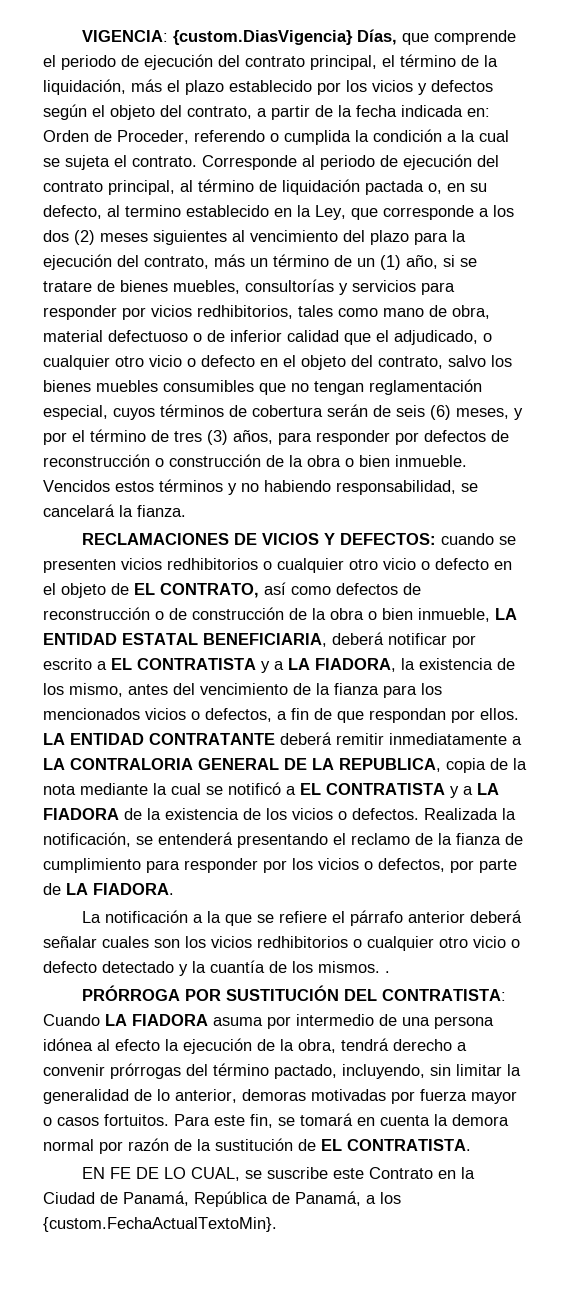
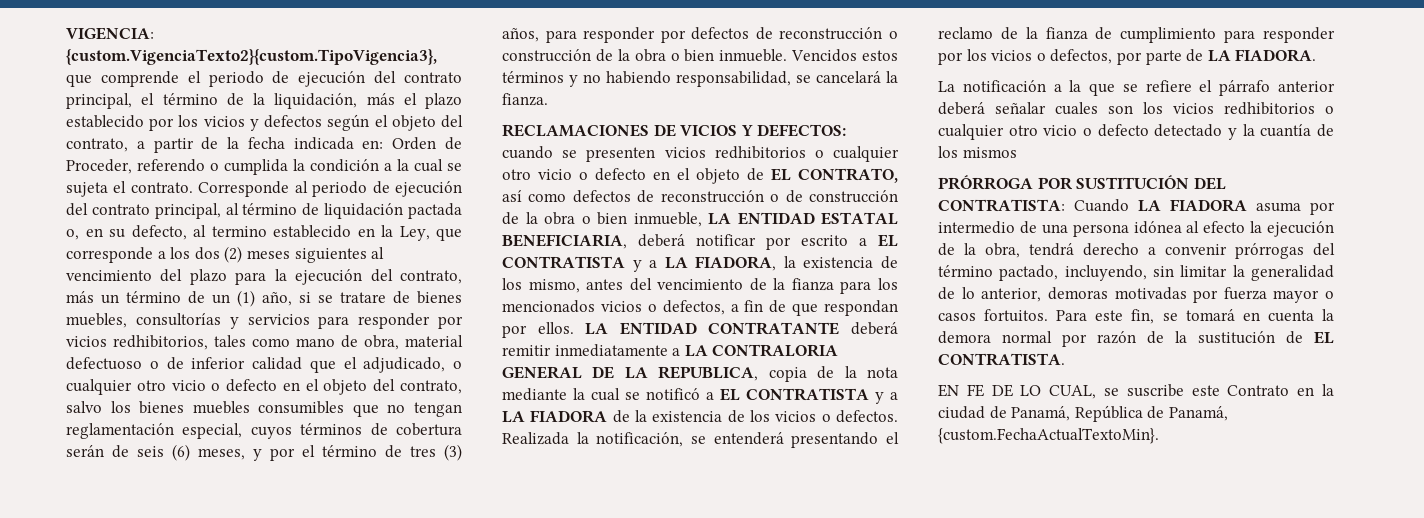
[172,29,397,45] {custom.DiasVigencia} Días, -> [66,49,437,65] {custom.VigenciaTexto2}{custom.TipoVigencia3},
[318,961,390,973] mismos. . -> [962,147,1017,158] mismos
[43,1192,95,1204] Ciudad -> [938,406,985,419] ciudad
[366,1192,401,1204] a los -> (1228, 413) none

